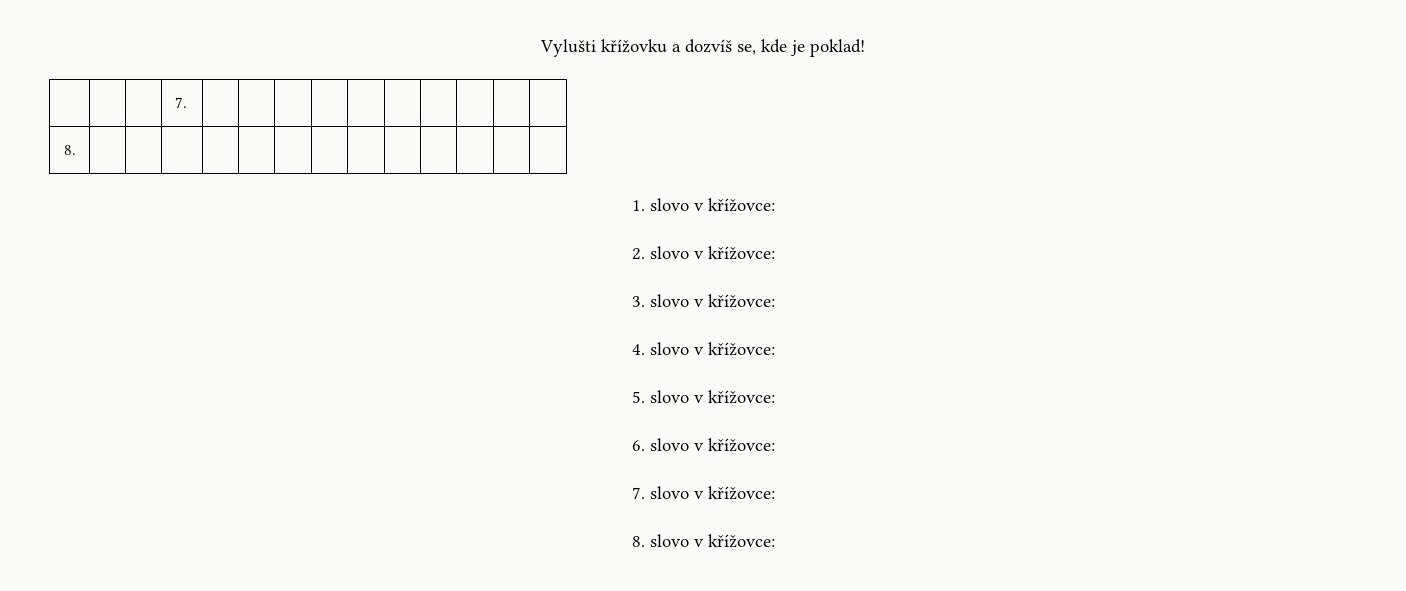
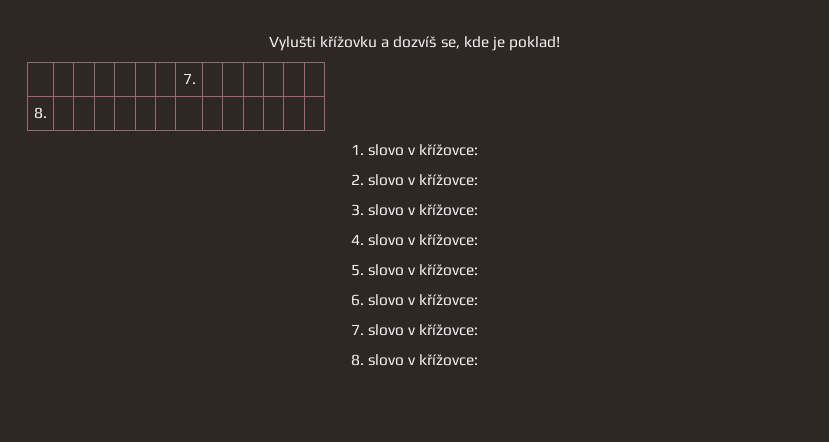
[174,97,187,108] 7. | | | | -> [182,73,196,84] | | | | 7.

